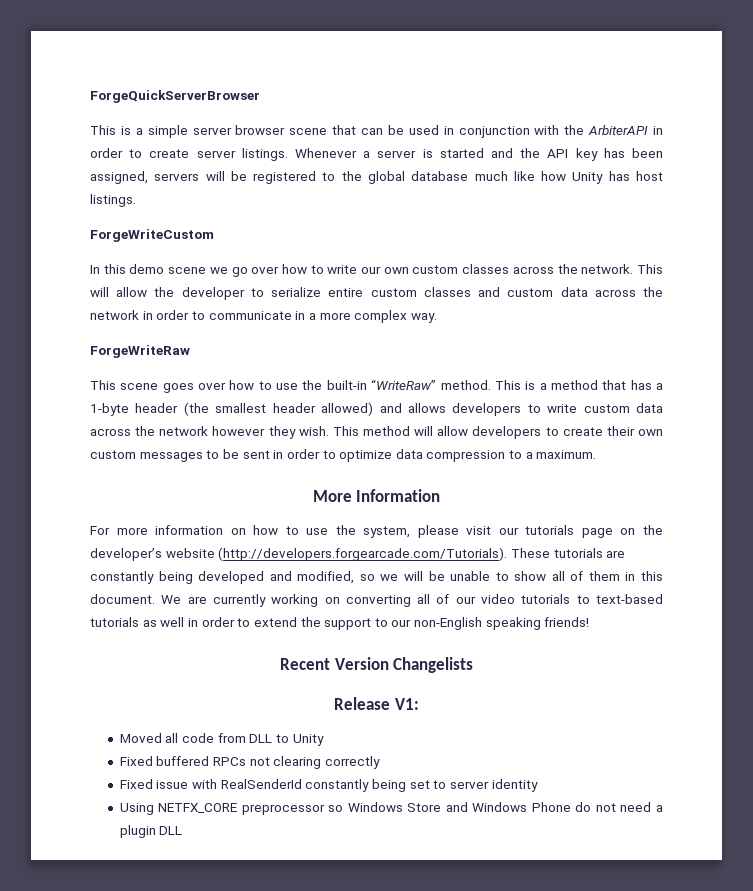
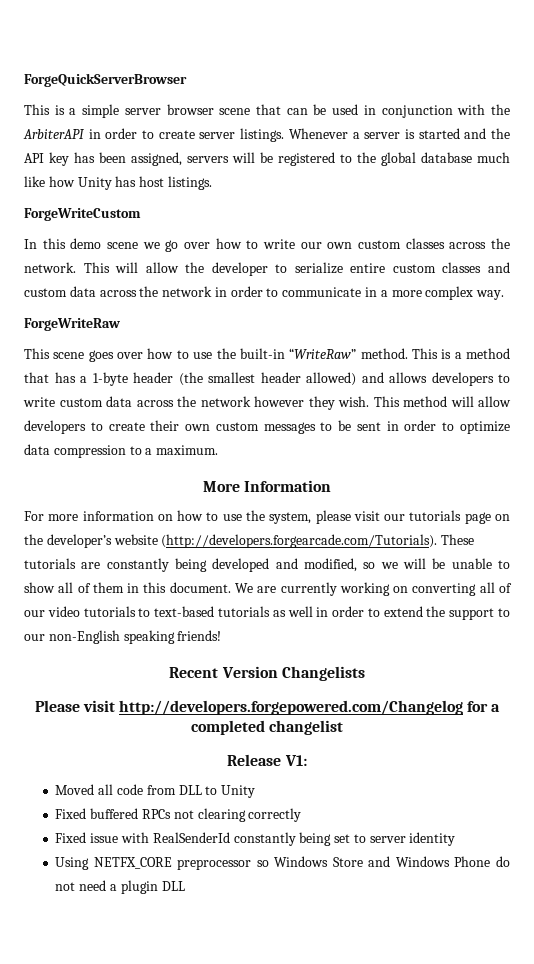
(474, 665) none -> [34,700,501,715] [190,720,344,735] // Please visit http://developers.forgepowered.com/Changelog for a completed changelist

